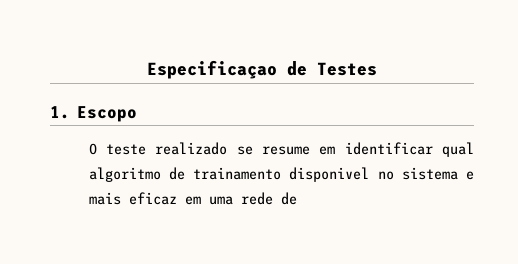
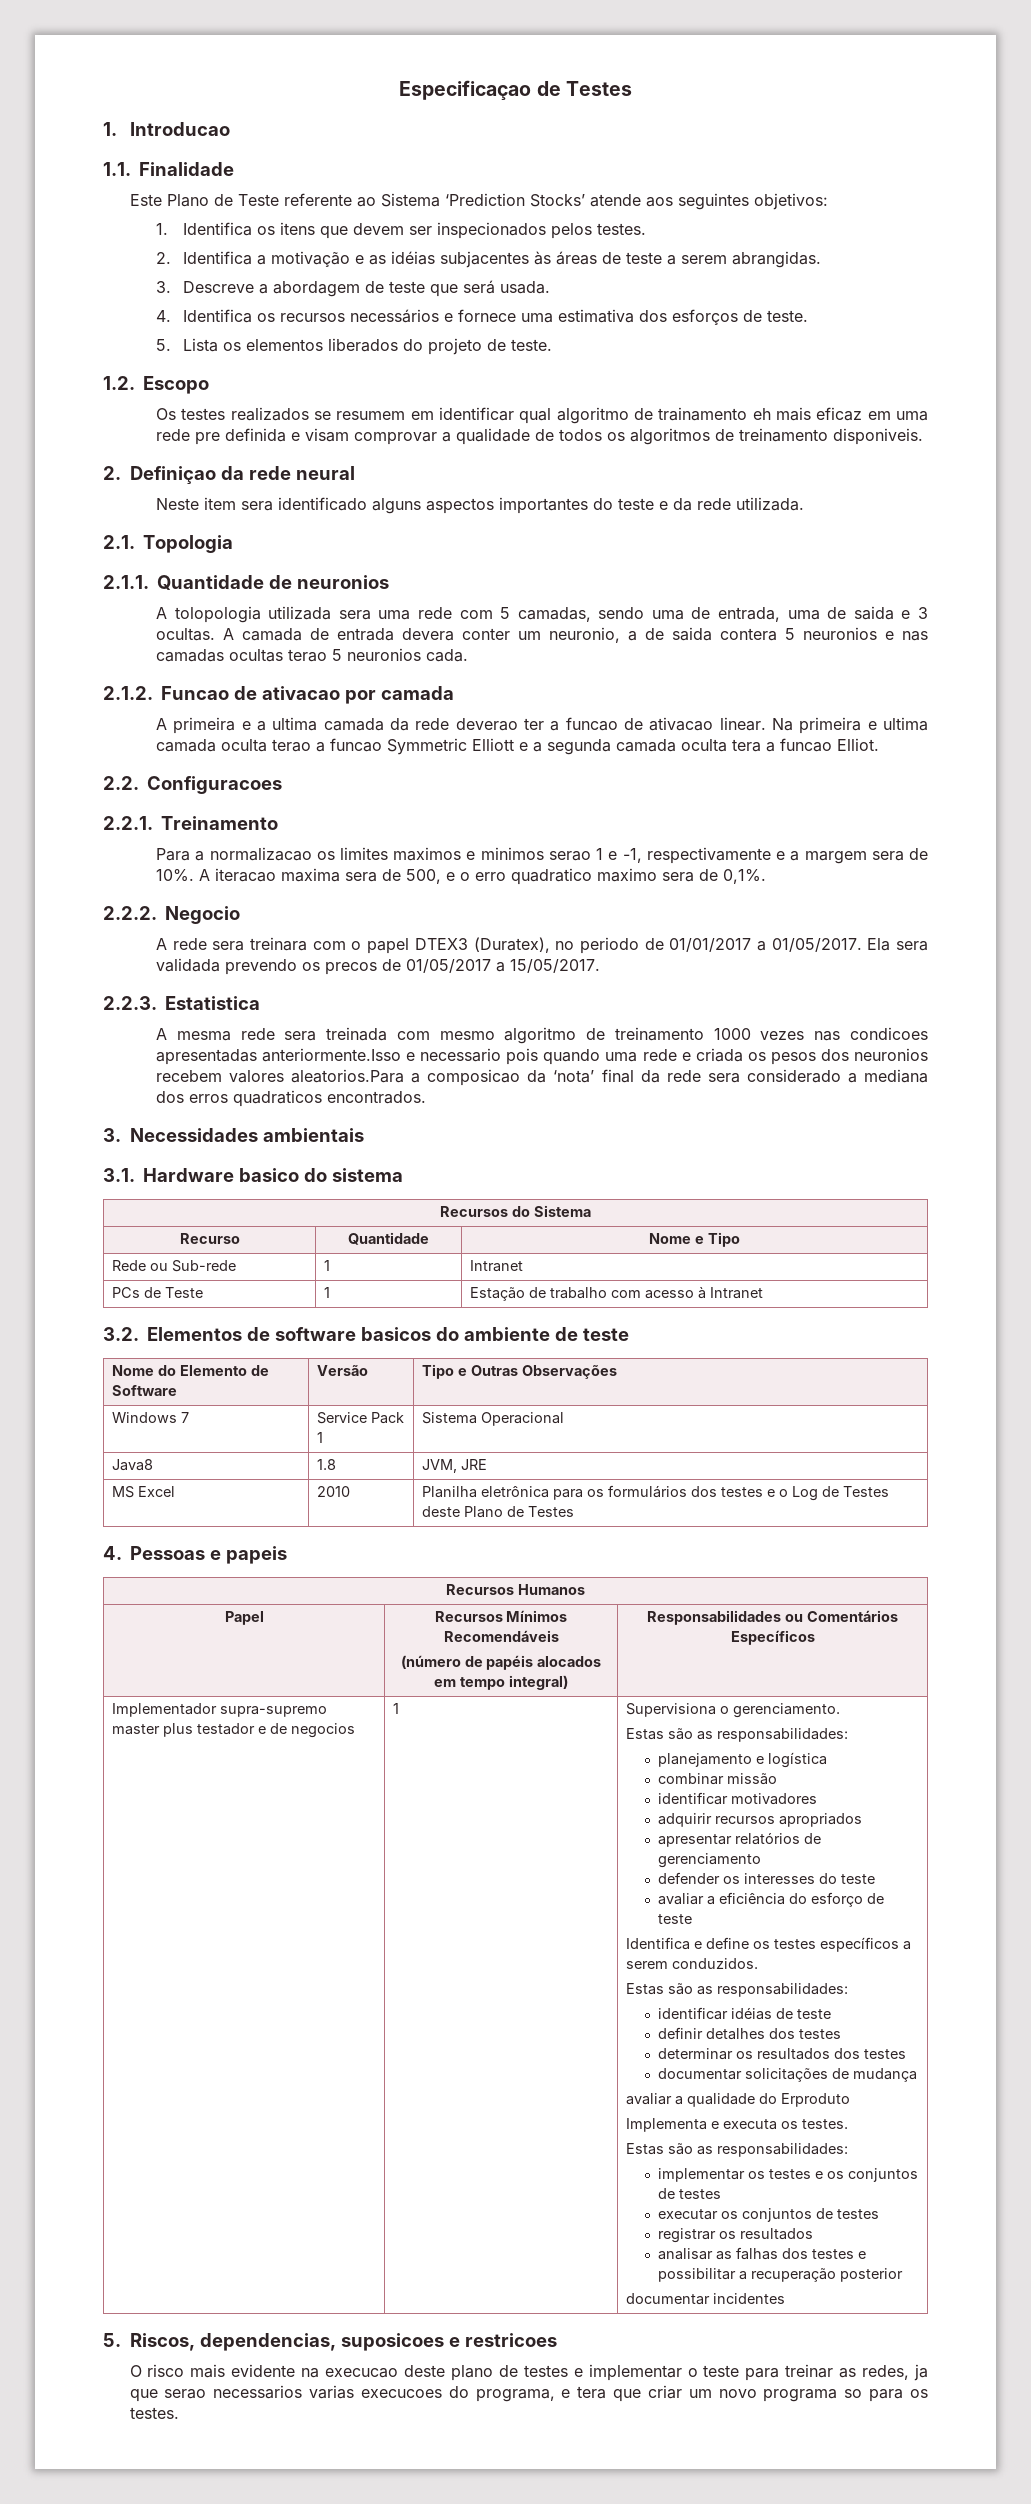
[77,106,138,122] [88,142,311,155] Escopo // O teste realizado se resume -> [129,122,230,136] [103,162,234,176] [129,193,828,210] [156,222,646,239] [156,251,821,268] [156,280,550,297] [156,309,808,325] [156,338,552,355] [103,376,209,394] [156,407,406,421] Introducao // 1.1. Finalidade // Este Plano de Teste referente ao Sistema ‘Prediction Stocks’ atende aos seguintes objetivos: // 1. Identifica os itens que devem ser inspecionados pelos testes. // 2. Identifica a motivação e as idéias subjacentes às áreas de teste a serem abrangidas. // 3. Descreve a abordagem de teste que será usada. // 4. Identifica os recursos necessários e fornece uma estimativa dos esforços de teste. // 5. Lista os elementos liberados do projeto de teste. // 1.2. Escopo // Os testes realizados se resumem
[289,167,474,182] disponivel no sistema e -> [752,408,771,420] eh
[280,192,297,205] de -> [195,428,924,445] [103,466,355,484] [156,497,805,514] [103,535,233,553] [103,575,389,590] [156,606,929,623] [156,627,929,643] [156,648,469,662] [103,686,454,704] [156,717,928,734] [156,738,880,755] [103,776,282,794] [103,816,278,830] [156,847,928,864] [156,868,767,885] [103,906,240,924] [156,937,929,954] [156,958,601,975] [103,996,260,1010] [156,1027,928,1044] [156,1048,929,1065] [156,1069,929,1086] [156,1090,427,1107] [103,1128,364,1142] [103,1168,403,1182] [440,1205,591,1217] [179,1233,240,1244] [348,1232,429,1245] [649,1232,740,1247] [112,1260,237,1272] [324,1260,331,1271] [470,1260,524,1272] [112,1287,204,1298] [324,1287,331,1298] [470,1286,764,1301] [103,1327,629,1341] [112,1365,269,1376] [112,1385,178,1396] [317,1365,369,1376] [422,1364,617,1379] [112,1412,190,1423] [317,1412,405,1424] [317,1432,324,1443] [422,1412,565,1426] [112,1459,154,1471] [317,1459,337,1470] [422,1459,488,1473] [112,1486,176,1498] [317,1486,351,1497] [422,1485,890,1501] [422,1506,575,1518] [103,1546,287,1564] [446,1584,585,1595] [224,1611,264,1625] [434,1610,568,1622] [443,1630,559,1642] [400,1655,602,1670] [434,1675,568,1690] [647,1610,898,1625] [730,1630,815,1645] [112,1703,328,1717] [112,1723,356,1738] [393,1703,400,1714] [626,1703,841,1718] [626,1728,849,1742] [657,1752,827,1768] [657,1773,777,1785] [657,1792,817,1805] [657,1813,862,1827] [657,1832,821,1847] [657,1853,761,1868] [657,1872,875,1884] [657,1892,884,1907] [657,1914,692,1924] [626,1937,912,1952] [626,1958,759,1969] [626,1983,849,1997] [657,2007,831,2020] [657,2027,841,2040] [657,2048,906,2060] [657,2068,917,2082] [626,2093,851,2107] [626,2118,849,2132] [626,2143,849,2157] [657,2168,918,2182] [657,2188,721,2199] [657,2208,879,2222] [657,2228,813,2243] [657,2247,866,2260] [657,2268,903,2282] [626,2293,786,2305] [103,2333,557,2351] [129,2364,929,2381] [129,2385,929,2402] [129,2407,179,2419] pre definida e visam comprovar a qualidade de todos os algoritmos de treinamento disponiveis. // 2. Definiçao da rede neural // Neste item sera identificado alguns aspectos importantes do teste e da rede utilizada. // 2.1. Topologia // 2.1.1. Quantidade de neuronios // A tolopologia utilizada sera uma rede com 5 camadas, sendo uma de entrada, uma de saida e 3 ocultas. A camada de entrada devera conter um neuronio, a de saida contera 5 neuronios e nas camadas ocultas terao 5 neuronios cada. // 2.1.2. Funcao de ativacao por camada // A primeira e a ultima camada da rede deverao ter a funcao de ativacao linear. Na primeira e ultima camada oculta terao a funcao Symmetric Elliott e a segunda camada oculta tera a funcao Elliot. // 2.2. Configuracoes // 2.2.1. Treinamento // Para a normalizacao os limites maximos e minimos serao 1 e -1, respectivamente e a margem sera de 10%. A iteracao maxima sera de 500, e o erro quadratico maximo sera de 0,1%. // 2.2.2. Negocio // A rede sera treinara com o papel DTEX3 (Duratex), no periodo de 01/01/2017 a 01/05/2017. Ela sera validada prevendo os precos de 01/05/2017 a 15/05/2017. // 2.2.3. Estatistica // A mesma rede sera treinada com mesmo algoritmo de treinamento 1000 vezes nas condicoes apresentadas anteriormente.Isso e necessario pois quando uma rede e criada os pesos dos neuronios recebem valores aleatorios.Para a composicao da ‘nota’ final da rede sera considerado a mediana dos erros quadraticos encontrados. // 3. Necessidades ambientais // 3.1. Hardware basico do sistema // Recursos do Sistema // Recurso | Quantidade | Nome e Tipo // Rede ou Sub-rede | 1 | Intranet // PCs de Teste | 1 | Estação de trabalho com acesso à Intranet // 3.2. Elementos de software basicos do ambiente de teste // Nome do Elemento de Software | Versão | Tipo e Outras Observações // Windows 7 | Service Pack 1 | Sistema Operacional // Java8 | 1.8 | JVM, JRE // MS Excel | 2010 | Planilha eletrônica para os formulários dos testes e o Log de Testes deste Plano de Testes // 4. Pessoas e papeis // Recursos Humanos // Papel | Recursos Mínimos Recomendáveis // (número de papéis alocados em tempo integral) | Responsabilidades ou Comentários Específicos // Implementador supra-supremo master plus testador e de negocios | 1 | Supervisiona o gerenciamento. // Estas são as responsabilidades: // planejamento e logística // combinar missão // identificar motivadores // adquirir recursos apropriados // apresentar relatórios de gerenciamento // defender os interesses do teste // avaliar a eficiência do esforço de teste // Identifica e define os testes específicos a serem conduzidos. // Estas são as responsabilidades: // identificar idéias de teste // definir detalhes dos testes // determinar os resultados dos testes // documentar solicitações de mudança // avaliar a qualidade do Erproduto // Implementa e executa os testes. // Estas são as responsabilidades: // implementar os testes e os conjuntos de testes // executar os conjuntos de testes // registrar os resultados // analisar as falhas dos testes e possibilitar a recuperação posterior // documentar incidentes // 5. Riscos, dependencias, suposicoes e restricoes // O risco mais evidente na execucao deste plano de testes e implementar o teste para treinar as redes, ja que serao necessarios varias execucoes do programa, e tera que criar um novo programa so para os testes.

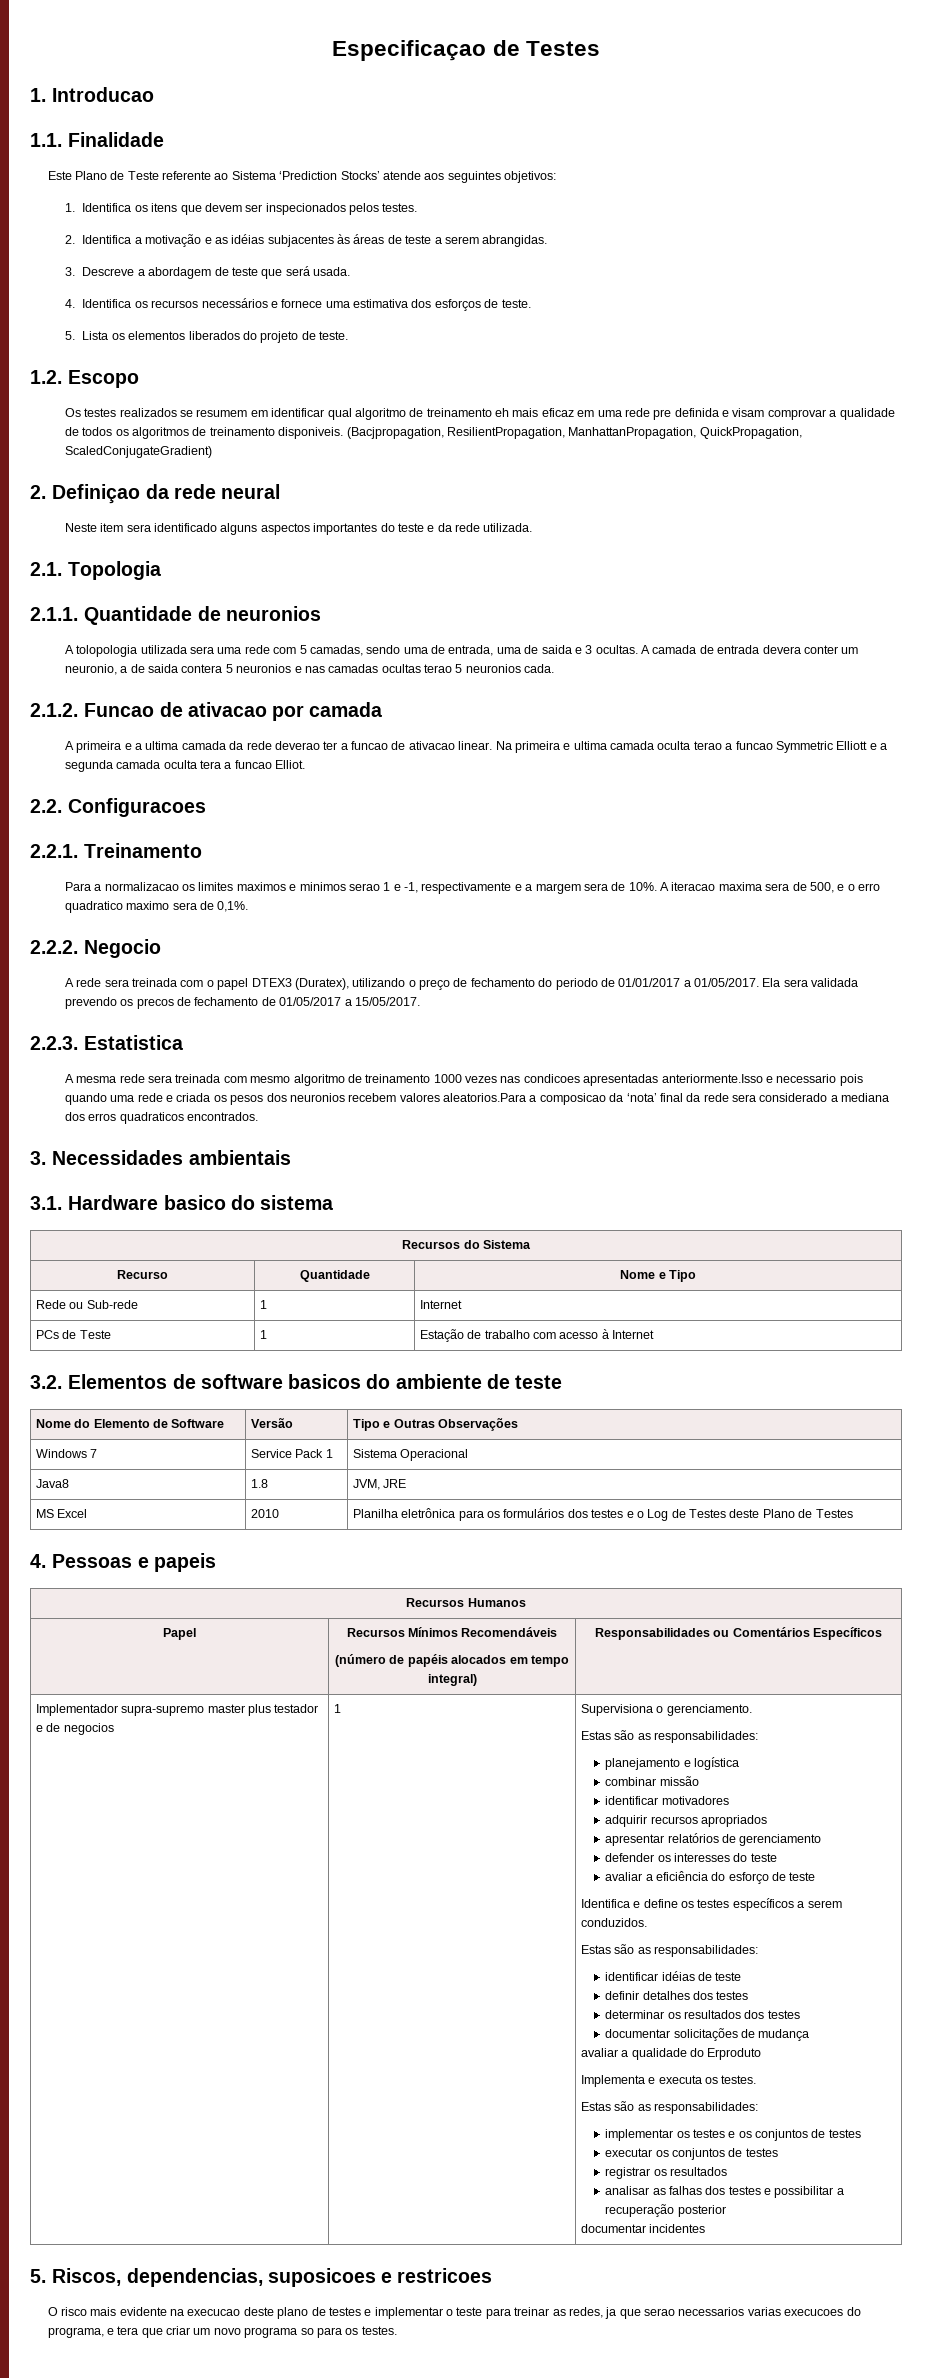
[658,407,748,421] trainamento -> [426,408,492,417] treinamento
(924, 436) none -> [346,427,802,439] [64,446,212,458] (Bacjpropagation, ResilientPropagation, ManhattanPropagation, QuickPropagation, ScaledConjugateGradient)
[250,937,308,951] treinara -> [132,978,178,987] treinada
[555,941,575,950] no -> [352,978,553,990] utilizando o preço de fechamento do
(402, 965) none -> [194,997,276,1006] fechamento de
[470,1260,524,1272] Intranet -> [419,1300,462,1309] Internet
[710,1287,764,1299] Intranet -> [612,1330,655,1339] Internet

